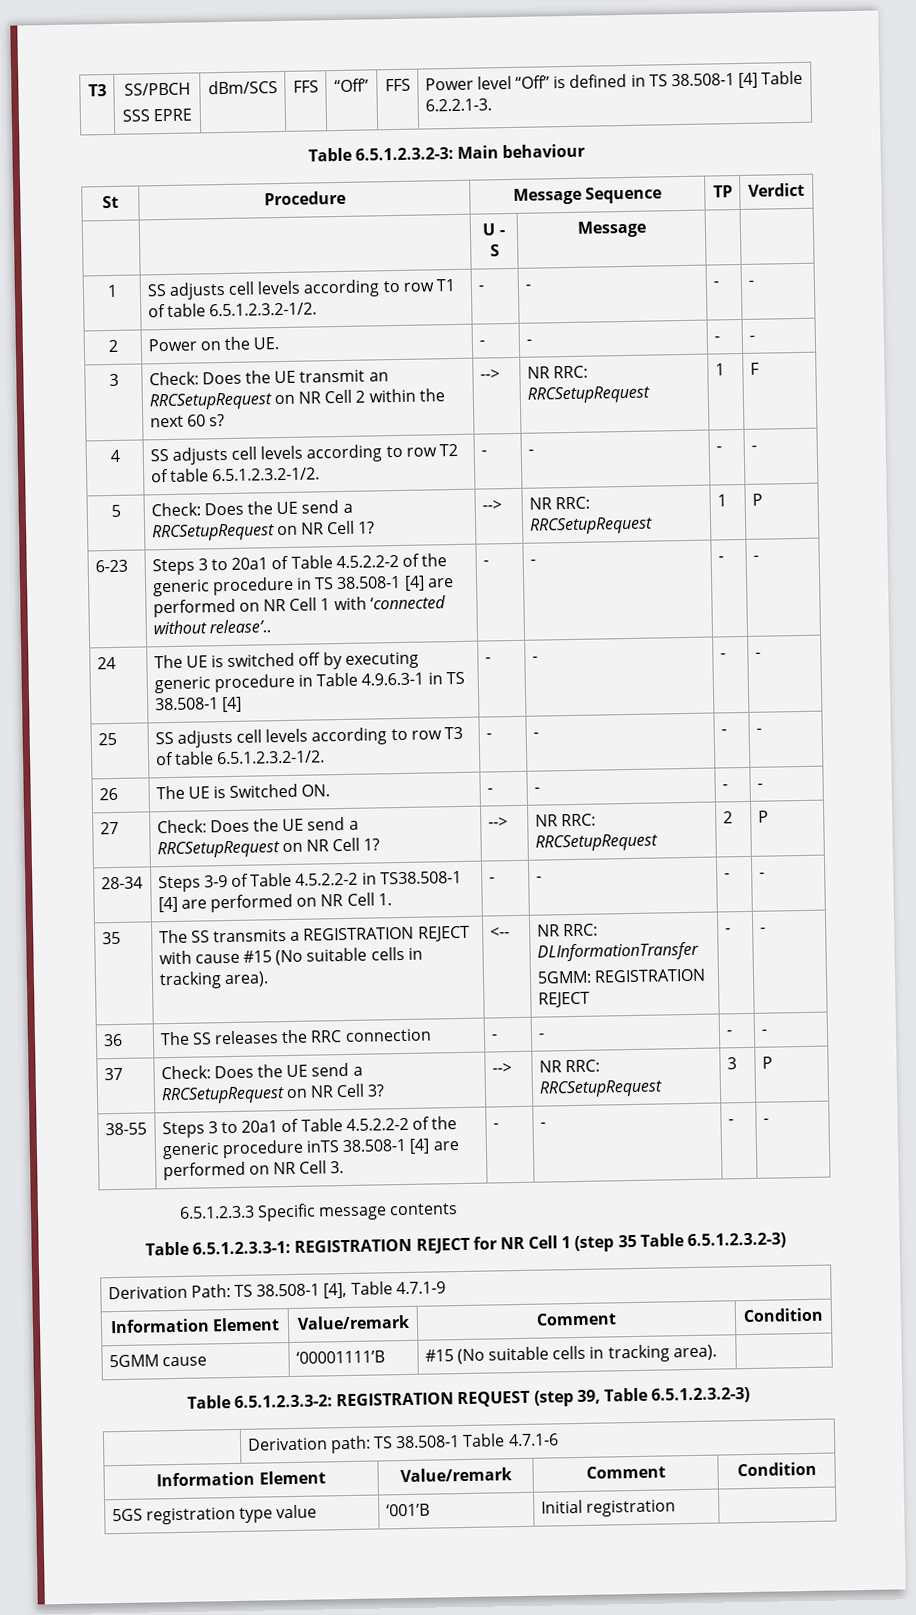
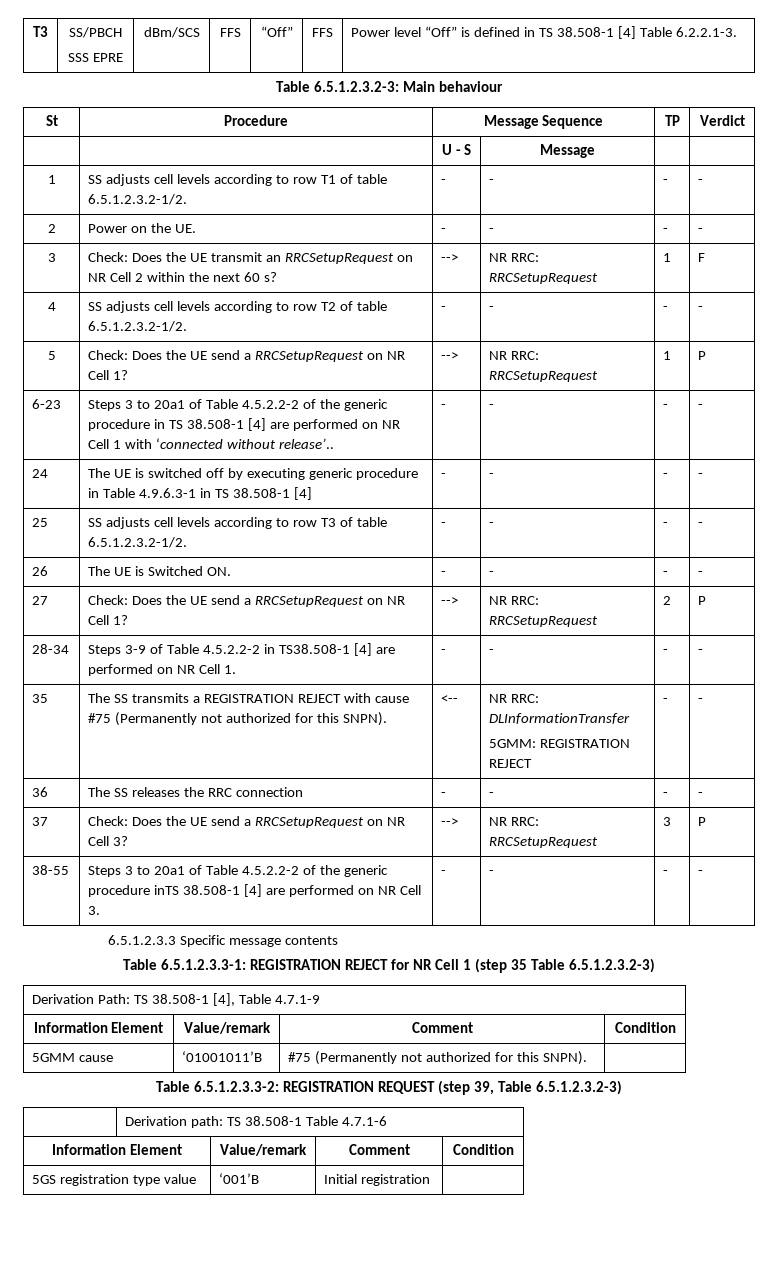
[243,946,423,966] [158,971,269,990] #15 (No suitable cells in tracking area). -> [88,712,387,726] #75 (Permanently not authorized for this SNPN).
[295,1350,385,1364] [424,1344,717,1365] ‘00001111’B | #15 (No suitable cells in tracking area). -> [182,1051,263,1062] [288,1051,587,1065] ‘01001011’B | #75 (Permanently not authorized for this SNPN).

